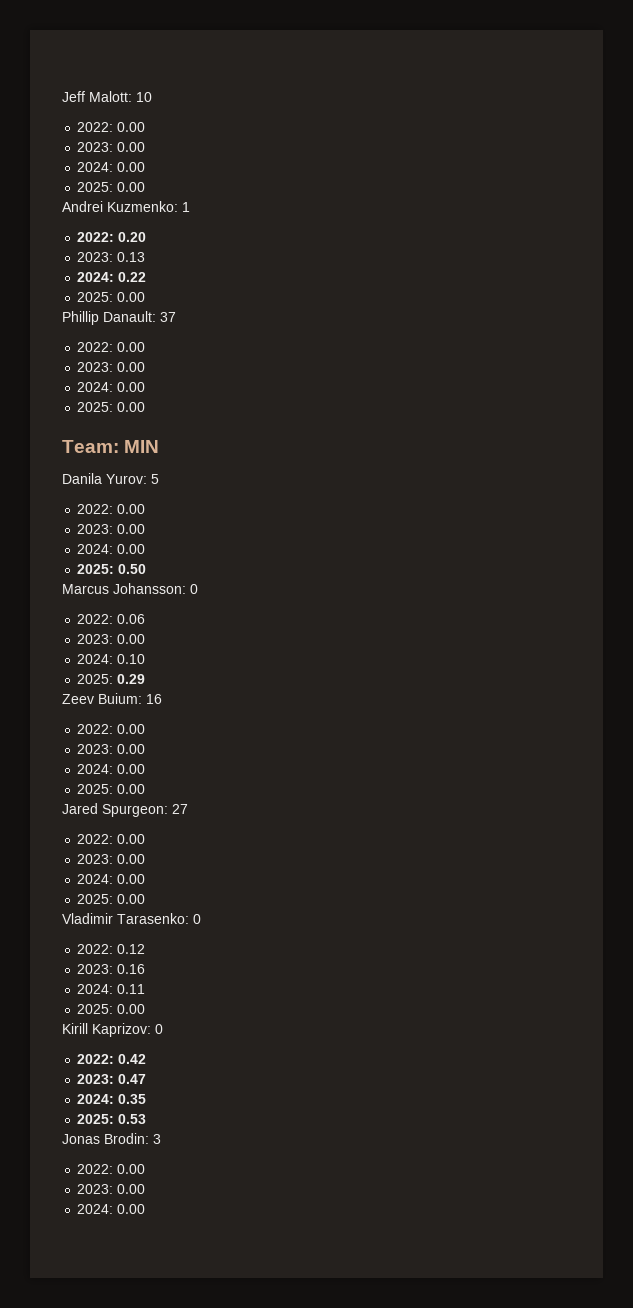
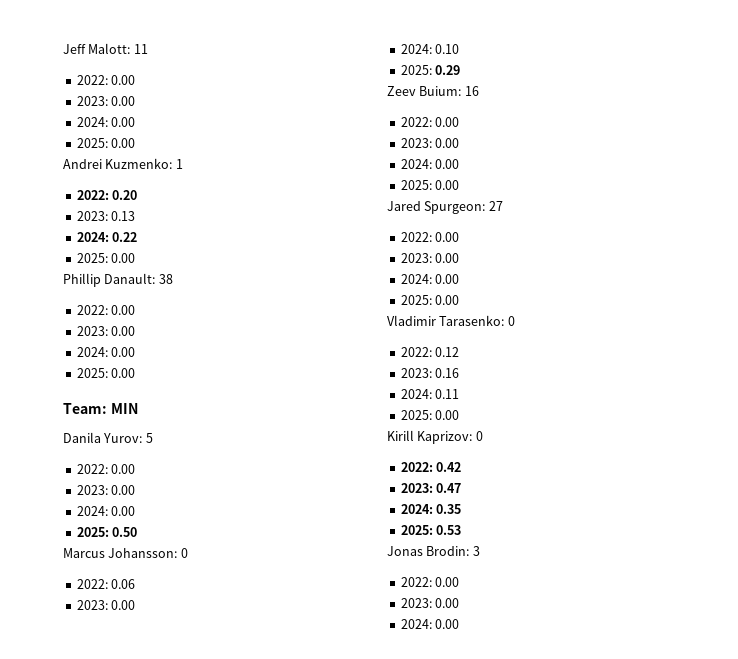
[136,92,152,102] 10 -> [133,44,148,54] 11
[160,312,176,322] 37 -> [158,274,173,284] 38

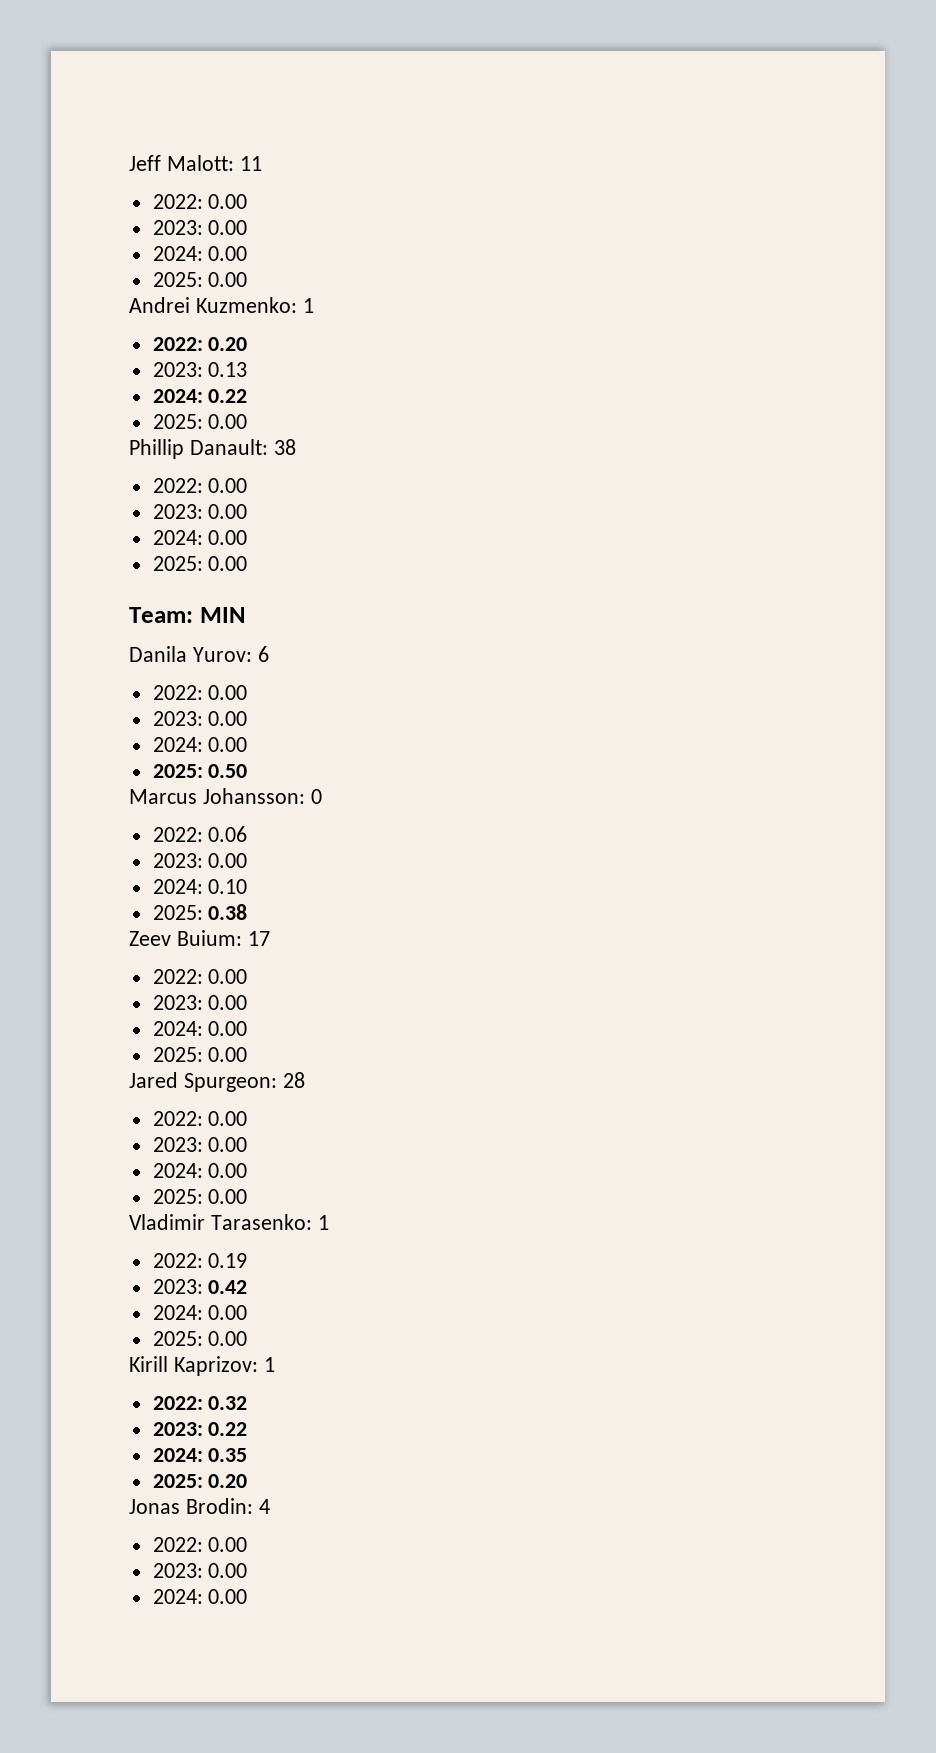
[145,433,153,443] 5 -> [257,646,269,662] 6
[435,65,461,75] 0.29 -> [208,904,248,920] 0.38
[464,86,479,96] 16 -> [247,931,270,946] 17
[488,201,503,211] 27 -> [282,1072,305,1088] 28
[507,316,515,326] [400,347,460,357] [400,368,460,378] [400,389,460,399] 0 // 2022: 0.12 // 2023: 0.16 // 2024: 0.11 -> [317,1215,329,1230] [152,1253,248,1268] [152,1279,248,1294] [152,1305,248,1320] 1 // 2022: 0.19 // 2023: 0.42 // 2024: 0.00
[475,431,483,441] [400,462,462,472] [400,483,462,493] 0 // 2022: 0.42 // 2023: 0.47 -> [263,1357,275,1372] [152,1396,248,1410] [152,1422,248,1436] 1 // 2022: 0.32 // 2023: 0.22
[436,525,462,535] 0.53 -> [208,1474,248,1488] 0.20
[472,546,480,556] 3 -> [258,1499,270,1514] 4

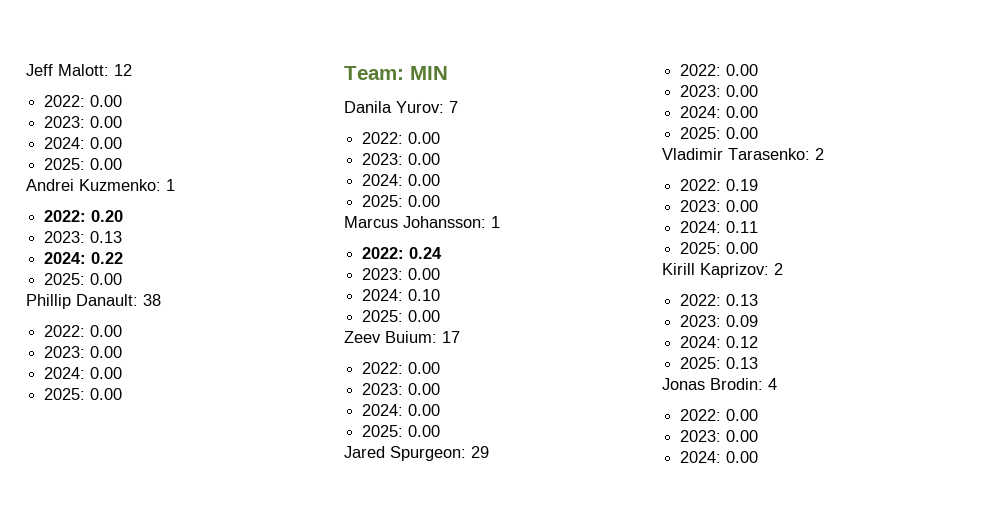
[239,156,262,171] 11 -> [114,64,132,76] 12
[257,646,269,662] [152,685,248,700] [152,711,248,726] [152,737,248,752] [152,764,248,778] 6 // 2022: 0.00 // 2023: 0.00 // 2024: 0.00 // 2025: 0.50 -> [449,101,458,113] [362,132,441,144] [362,153,441,165] [362,174,441,186] [362,195,441,207] 7 // 2022: 0.00 // 2023: 0.00 // 2024: 0.00 // 2025: 0.00
[310,789,322,804] [152,826,248,842] 0 // 2022: 0.06 -> [491,216,500,228] [362,247,443,259] 1 // 2022: 0.24
[208,904,248,920] 0.38 -> [408,310,441,322] 0.00
[282,1072,305,1088] 28 -> [471,446,489,458] 29
[317,1215,329,1230] 1 -> [815,148,824,160] 2
[208,1280,248,1294] [152,1305,248,1320] 0.42 // 2024: 0.00 -> [726,200,759,212] [680,221,759,233] 0.00 // 2024: 0.11
[263,1357,275,1372] [152,1396,248,1410] [152,1422,248,1436] [152,1448,248,1462] [152,1474,248,1488] 1 // 2022: 0.32 // 2023: 0.22 // 2024: 0.35 // 2025: 0.20 -> [774,263,783,275] [680,294,759,306] [680,315,759,327] [680,336,759,348] [680,357,759,369] 2 // 2022: 0.13 // 2023: 0.09 // 2024: 0.12 // 2025: 0.13

